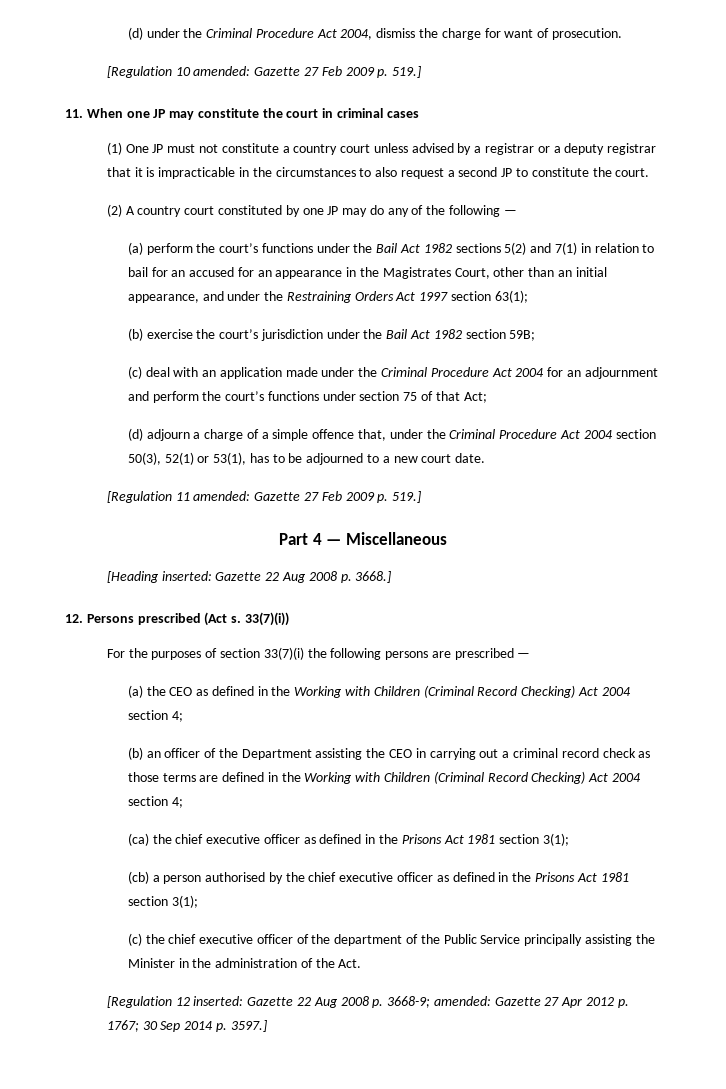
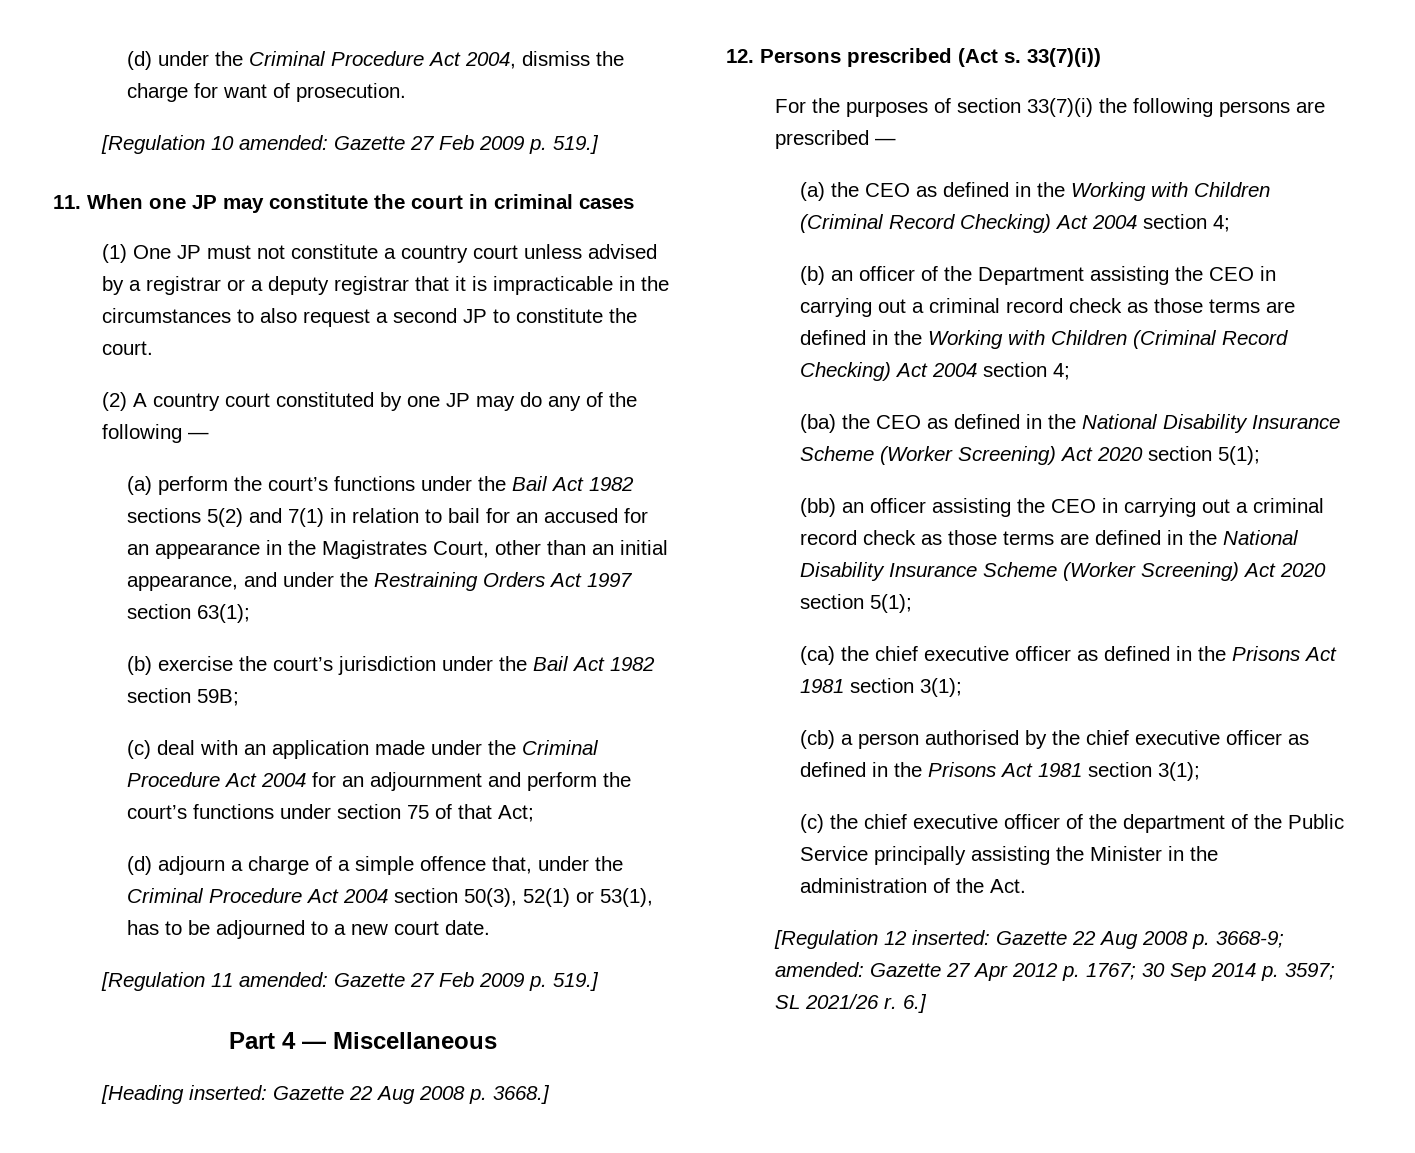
(183, 802) none -> [799,414,1340,433] [799,446,1260,465] [799,498,1324,517] [799,530,1299,545] [799,562,1326,581] [799,594,912,613] // (ba) the CEO as defined in the National Disability Insurance Scheme (Worker Screening) Act 2020 section 5(1); // (bb) an officer assisting the CEO in carrying out a criminal record check as those terms are defined in the National Disability Insurance Scheme (Worker Screening) Act 2020 section 5(1);
[230,1020,267,1032] 3597.] -> [1285,963,1336,980] [775,994,928,1013] 3597; SL 2021/26 r. 6.]

